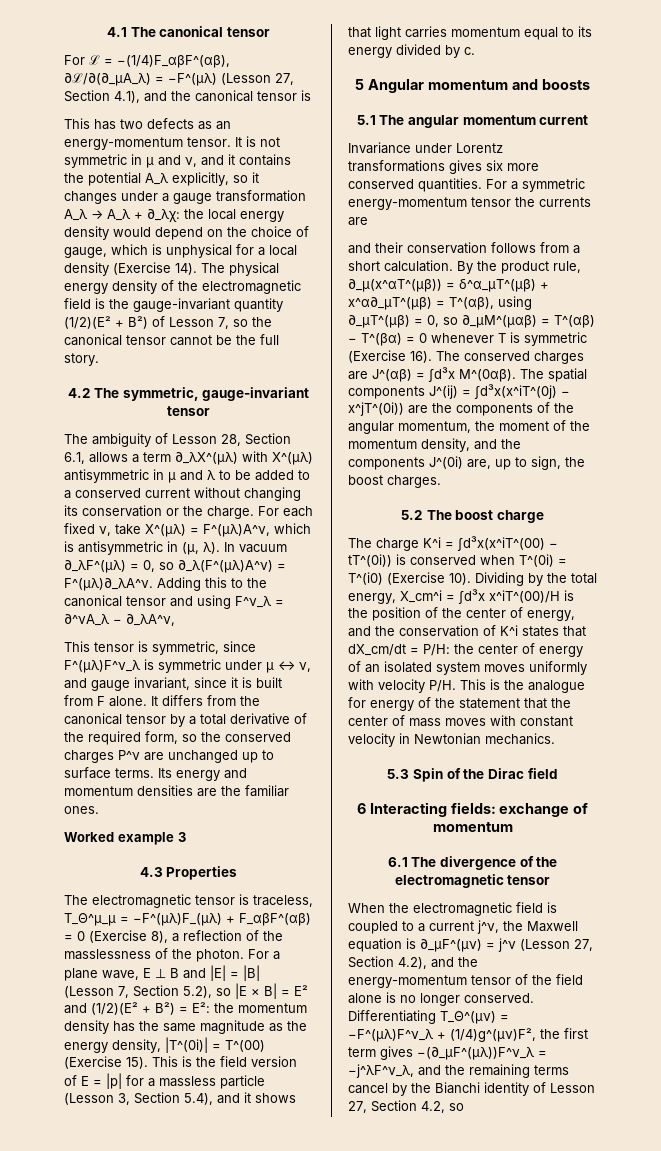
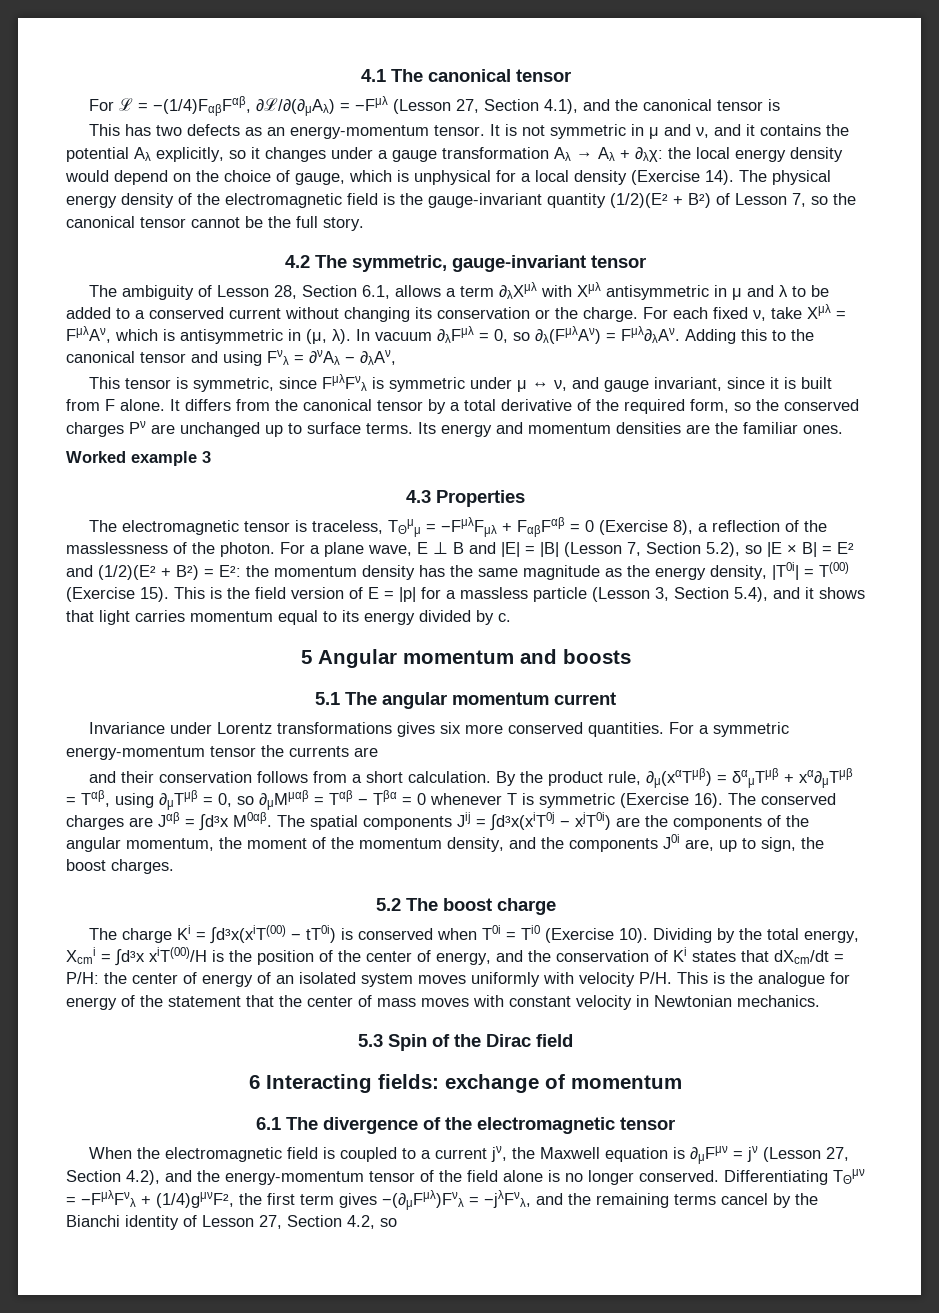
[117,55,230,68] [64,73,217,86] −(1/4)F_αβF^(αβ), ∂ℒ/∂(∂_μA_λ) = −F^(μλ) -> [152,96,388,116] −(1/4)FαβFαβ, ∂ℒ/∂(∂μAλ) = −Fμλ
[145,173,169,185] A_λ -> [134,147,151,161] Aλ
[64,209,180,222] A_λ → A_λ + ∂_λχ: -> [554,147,663,162] Aλ → Aλ + ∂λχ:
[175,451,313,465] ∂_λX^(μλ) with X^(μλ) -> [498,282,601,299] ∂λXμλ with Xμλ
[145,524,270,537] X^(μλ) = F^(μλ)A^ν, -> [807,304,846,319] [66,326,111,343] Xμλ = FμλAν,
[64,560,286,573] [64,578,153,591] ∂_λF^(μλ) = 0, so ∂_λ(F^(μλ)A^ν) = F^(μλ)∂_λA^ν. -> [437,326,680,344] ∂λFμλ = 0, so ∂λ(FμλAν) = Fμλ∂λAν.
[235,596,284,608] [64,614,175,626] F^ν_λ = ∂^νA_λ − ∂_λA^ν, -> [267,350,396,365] Fνλ = ∂νAλ − ∂λAν,
[64,660,141,673] F^(μλ)F^ν_λ -> [321,374,367,391] FμλFνλ
[118,750,140,760] P^ν -> [129,421,146,434] Pν
[64,913,311,926] T_Θ^μ_μ = −F^(μλ)F_(μλ) + F_αβF^(αβ) -> [387,517,565,537] TΘμμ = −FμλFμλ + FαβFαβ
[165,1037,265,1053] |T^(0i)| = T^(00) -> [772,562,849,580] |T0i| = T(00)
[348,279,549,292] [348,296,532,310] [348,315,595,328] [348,333,402,346] ∂_μ(x^αT^(μβ)) = δ^α_μT^(μβ) + x^α∂_μT^(μβ) = T^(αβ), using ∂_μT^(μβ) = 0, so ∂_μM^(μαβ) = T^(αβ) − T^(βα) -> [645,768,853,788] [66,790,397,810] ∂μ(xαTμβ) = δαμTμβ + xα∂μTμβ = Tαβ, using ∂μTμβ = 0, so ∂μMμαβ = Tαβ − Tβα
[372,367,516,382] J^(αβ) = ∫d³x M^(0αβ). -> [158,812,272,831] Jαβ = ∫d³x M0αβ.
[429,384,570,399] [348,402,404,416] J^(ij) = ∫d³x(x^iT^(0j) − x^jT^(0i)) -> [457,812,611,831] Jij = ∫d³x(xiT0j − xjT0i)
[429,456,463,469] J^(0i) -> [663,834,680,849] J0i
[423,536,558,551] [348,554,567,567] [348,572,383,585] K^i = ∫d³x(x^iT^(00) − tT^(0i)) is conserved when T^(0i) = T^(i0) -> [176,925,540,944] Ki = ∫d³x(xiT(00) − tT0i) is conserved when T0i = Ti0
[400,589,560,604] X_cm^i = ∫d³x x^iT^(00)/H -> [66,947,207,966] Xcmi = ∫d³x xiT(00)/H
[500,625,518,636] K^i -> [673,947,687,962] Ki
[348,644,406,656] dX_cm/dt -> [774,950,829,964] dXcm/dt
[477,920,499,934] j^ν, -> [490,1146,507,1162] jν,
[420,938,516,952] ∂_μF^(μν) = j^ν -> [689,1146,758,1164] ∂μFμν = jν
[440,1011,509,1024] [348,1028,536,1042] T_Θ^(μν) = −F^(μλ)F^ν_λ + (1/4)g^(μν)F², -> [833,1169,865,1184] [66,1190,234,1208] TΘμν = −FμλFνλ + (1/4)gμνF²,
[417,1047,547,1060] [348,1064,414,1078] −(∂_μF^(μλ))F^ν_λ = −j^λF^ν_λ, -> [382,1190,531,1210] −(∂μFμλ)Fνλ = −jλFνλ,

